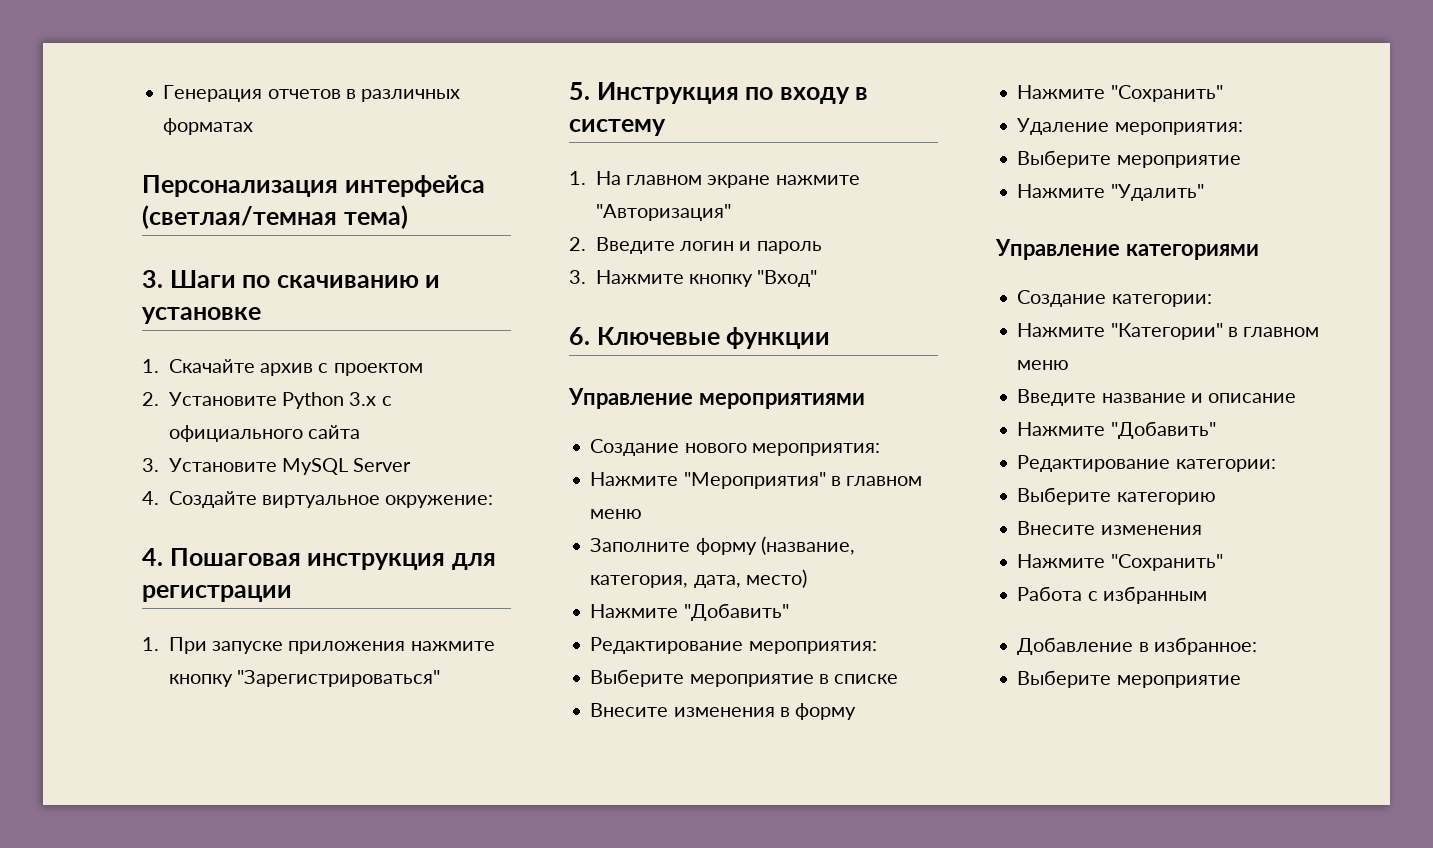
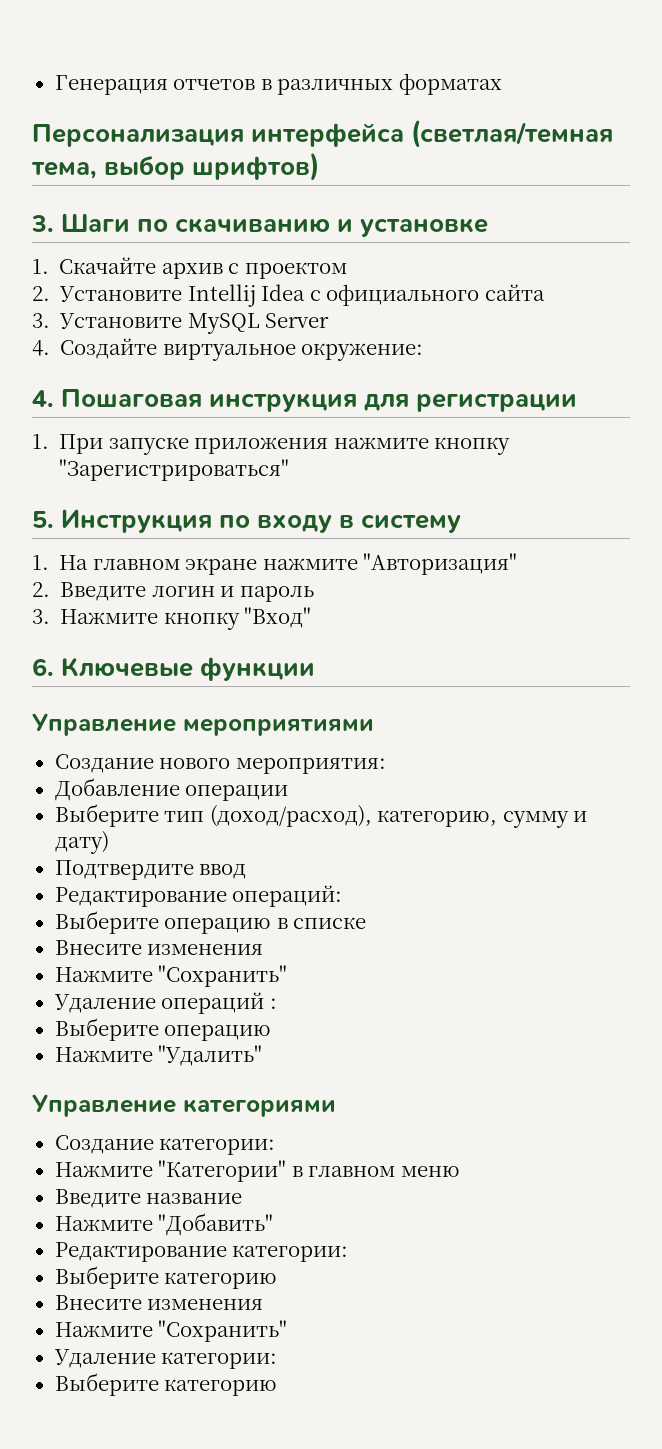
[343,205,408,229] тема) -> [31,152,319,181] тема, выбор шрифтов)
[282,392,377,409] Python 3.x -> [187,284,306,307] Intellij Idea
[590,472,923,489] [590,509,643,519] [590,536,855,555] [590,569,807,588] [590,603,789,621] [590,637,877,654] [590,669,814,687] Нажмите "Мероприятия" в главном меню // Заполните форму (название, категория, дата, место) // Нажмите "Добавить" // Редактирование мероприятия: // Выберите мероприятие -> [54,778,289,801] [54,804,588,828] [54,831,109,854] [54,860,247,880] [54,885,343,907] [54,911,272,934] Добавление операции // Выберите тип (доход/расход), категорию, сумму и дату) // Подтвердите ввод // Редактирование операций: // Выберите операцию
[779,703,857,720] [1017,85,1223,102] [1017,118,1243,135] [1017,150,1241,168] в форму // Нажмите "Сохранить" // Удаление мероприятия: // Выберите мероприятие -> [54,965,288,987] [53,992,277,1014] [54,1018,272,1041] // Нажмите "Сохранить" // Удаление операций : // Выберите операцию
[1190,393,1297,403] и описание -> (243, 1198) none
[1017,586,1207,604] [1017,637,1257,655] [1017,670,1241,688] Работа с избранным // Добавление в избранное: // Выберите мероприятие -> [53,1349,278,1369] [54,1373,278,1396] Удаление категории: // Выберите категорию

